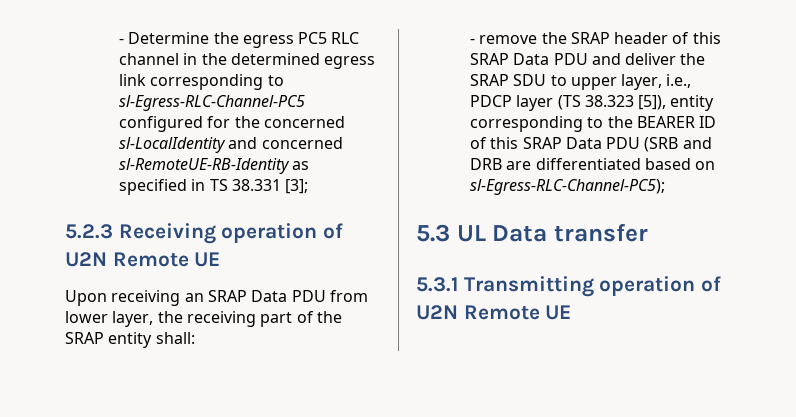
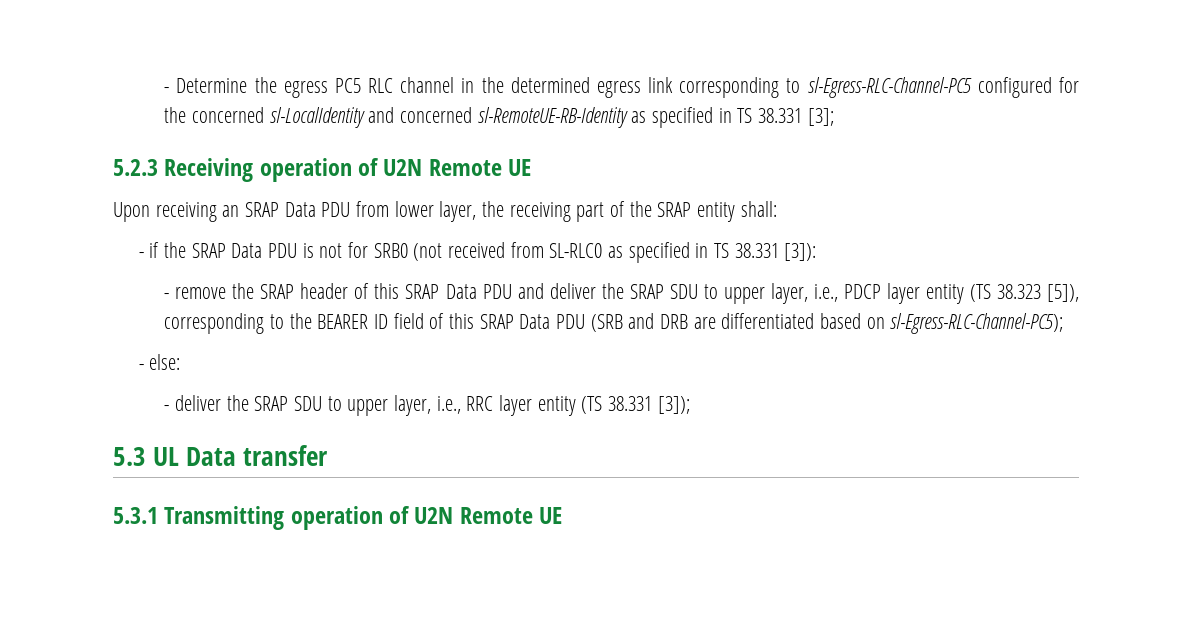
(195, 338) none -> [138,242,817,263] // - if the SRAP Data PDU is not for SRB0 (not received from SL-RLC0 as specified in TS 38.331 [3]):
(554, 103) none -> [925,284,964,304] entity
[670,95,715,111] entity -> (1080, 293) none
(717, 122) none -> [393,313,424,329] field
(665, 187) none -> [138,354,181,370] [164,395,690,416] // - else: // - deliver the SRAP SDU to upper layer, i.e., RRC layer entity (TS 38.331 [3]);

